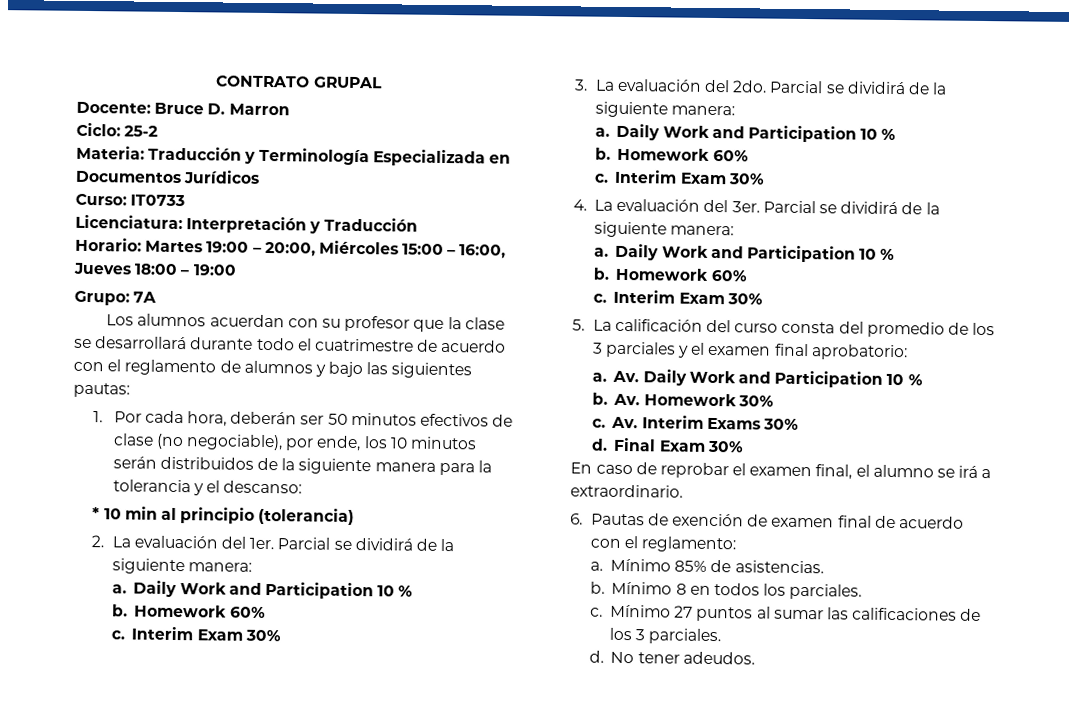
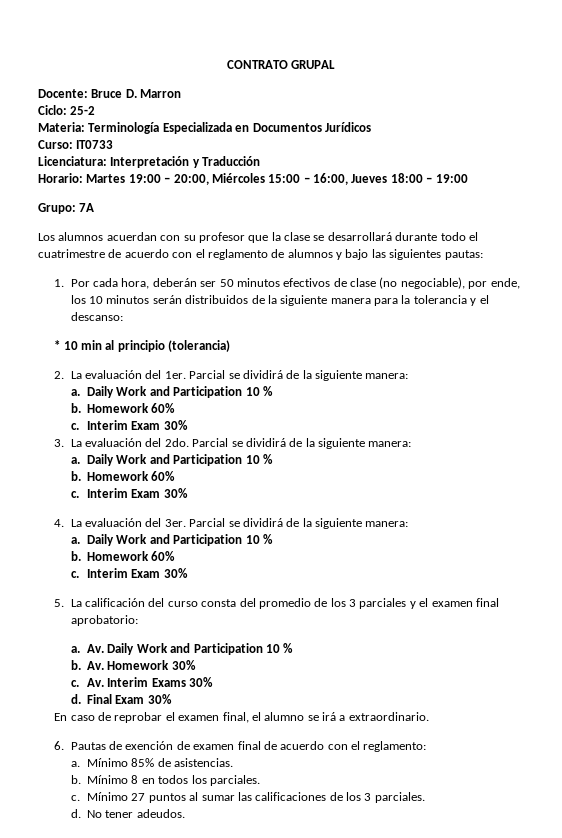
[148,146,257,164] Traducción y -> (85, 127) none

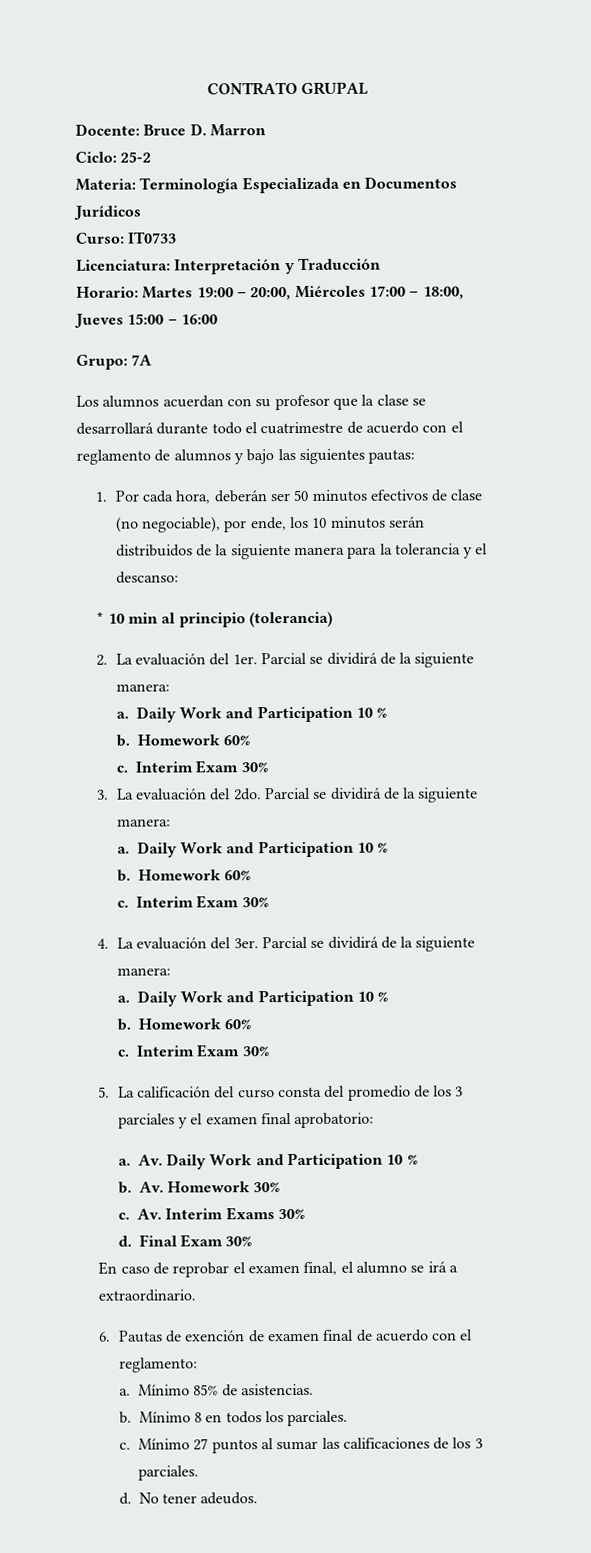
[268,173,468,185] 15:00 – 16:00, Jueves 18:00 – 19:00 -> [368,285,464,300] [74,313,218,328] 17:00 – 18:00, Jueves 15:00 – 16:00

